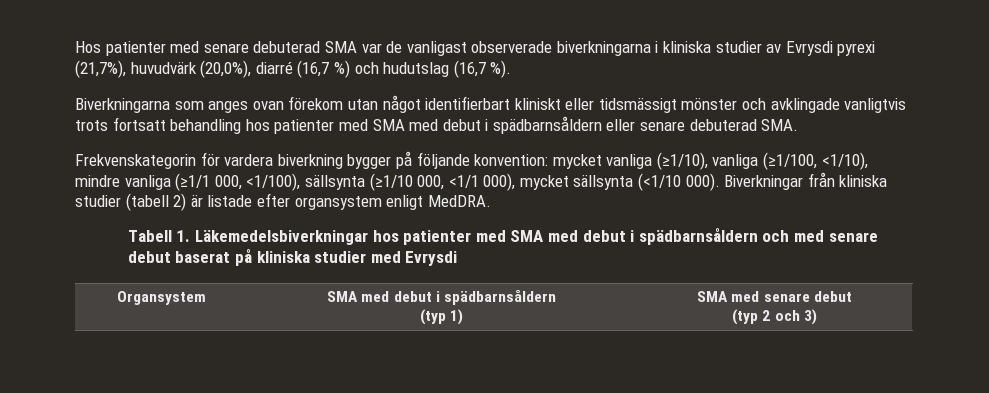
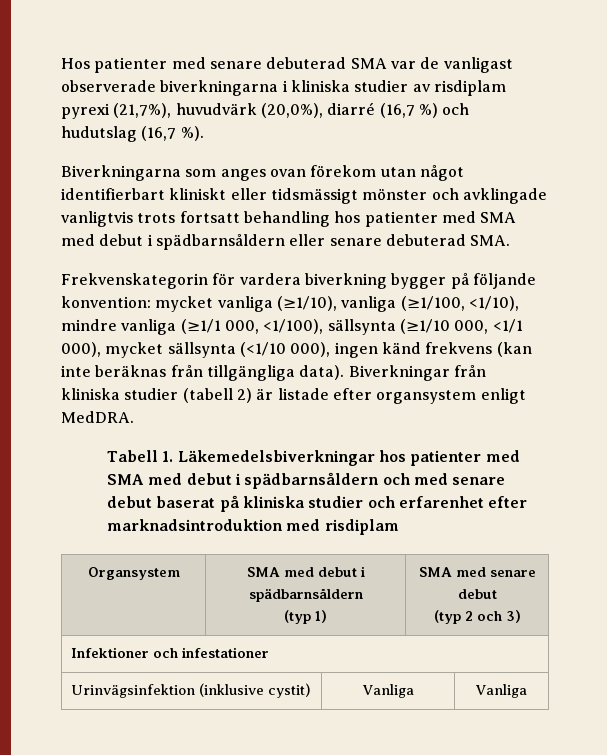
[785,41,833,56] Evrysdi -> [433,80,506,96] risdiplam
[685,173,720,191] 000). -> [290,342,532,358] [61,365,345,381] 000), ingen känd frekvens (kan inte beräknas från tillgängliga data).
[370,251,458,266] med Evrysdi -> [367,496,528,508] [107,519,399,535] och erfarenhet efter marknadsintroduktion med risdiplam
(817, 317) none -> [70,647,269,658] [70,683,310,698] [361,684,414,698] [475,684,527,698] // Infektioner och infestationer // Urinvägsinfektion (inklusive cystit) | Vanliga | Vanliga

